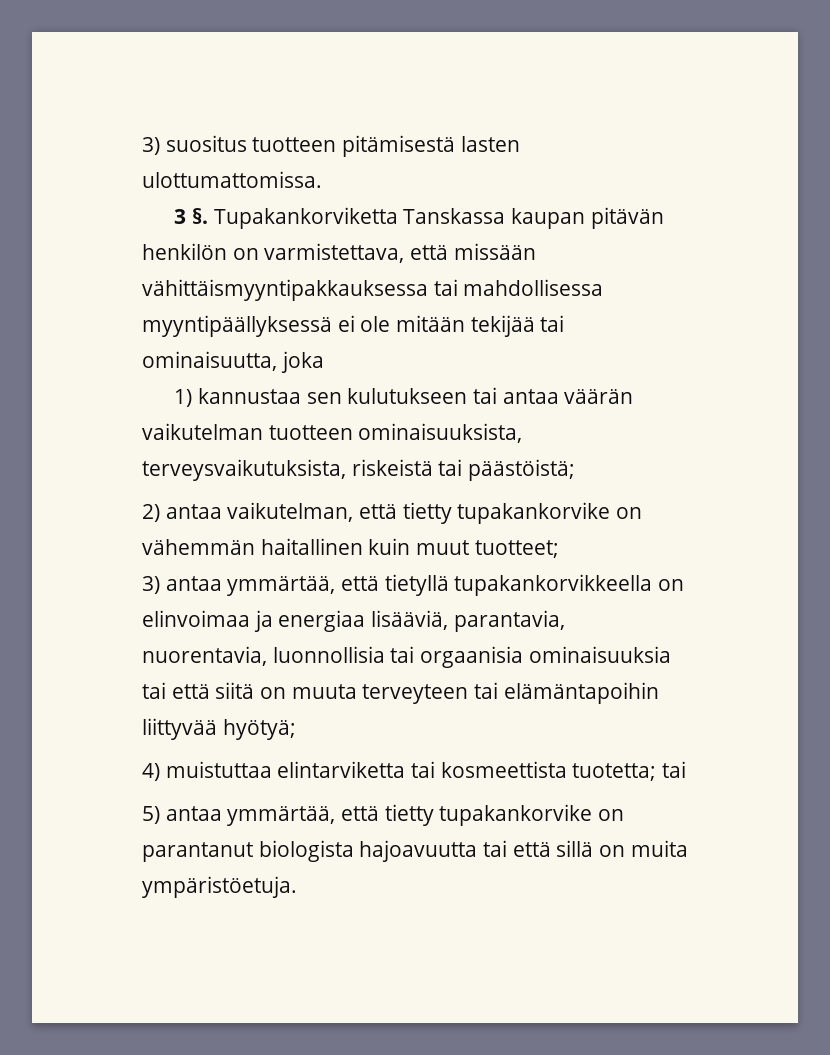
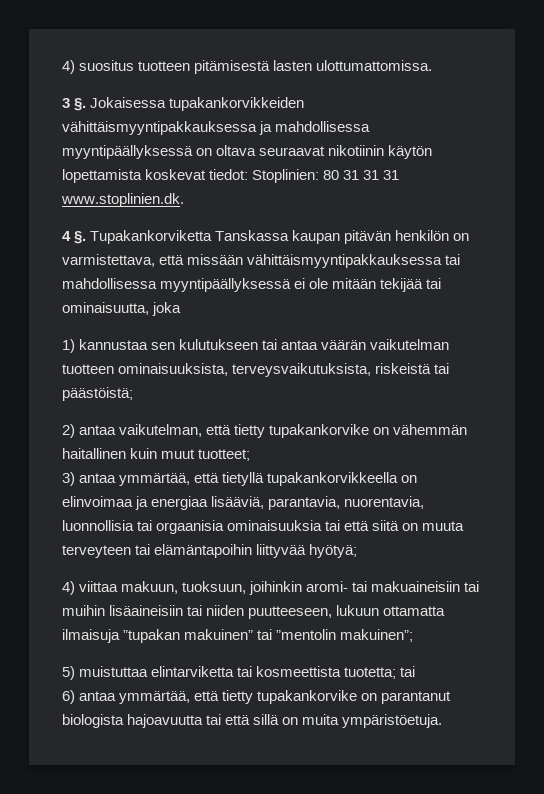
[142,137,160,155] 3) -> [62,60,75,74] 4)
(209, 216) none -> [90,97,305,111] [62,121,371,135] [62,145,433,159] [62,169,400,183] [61,193,184,207] [62,231,87,244] Jokaisessa tupakankorvikkeiden vähittäismyyntipakkauksessa ja mahdollisessa myyntipäällyksessä on oltava seuraavat nikotiinin käytön lopettamista koskevat tiedot: Stoplinien: 80 31 31 31 www.stoplinien.dk. // 4 §.
(160, 772) none -> [79,581,480,595] [62,605,446,619] [62,629,414,643] [62,666,75,680] viittaa makuun, tuoksuun, joihinkin aromi- tai makuaineisiin tai muihin lisäaineisiin tai niiden puutteeseen, lukuun ottamatta ilmaisuja ”tupakan makuinen” tai ”mentolin makuinen”; // 5)
[142,806,160,824] 5) -> [62,690,75,704] 6)

